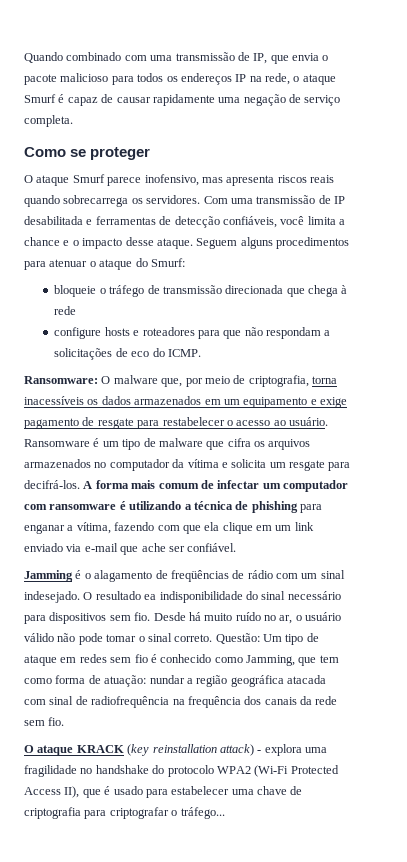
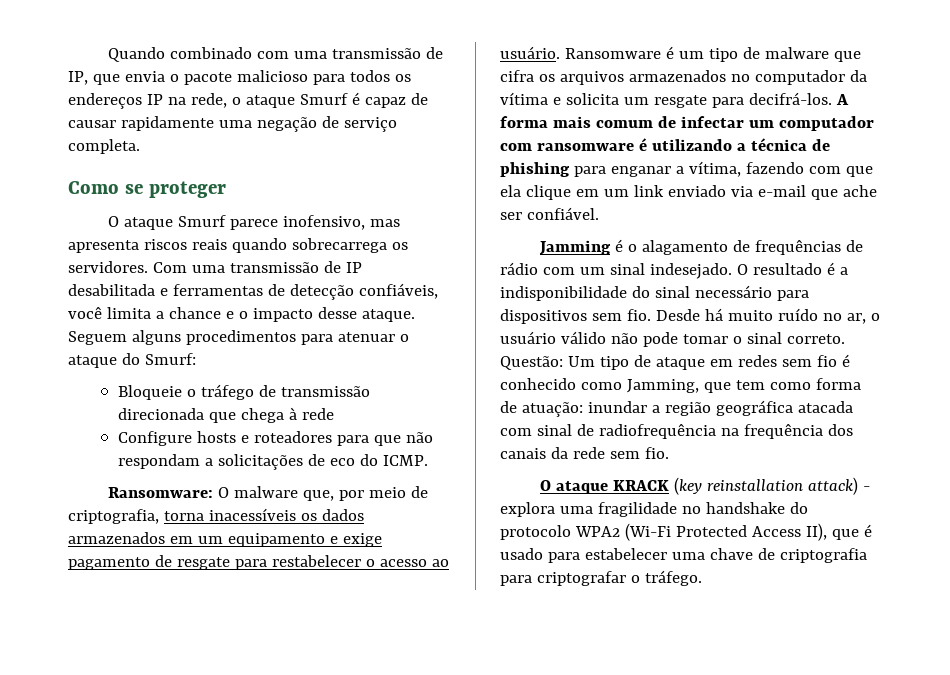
[54,285,97,297] bloqueie -> [117,385,182,400] Bloqueie
[54,327,102,339] configure -> [117,431,192,446] Configure
[170,570,229,582] freqüências -> [755,240,842,255] frequências
[144,594,157,600] ea -> [826,262,848,275] é a
[149,675,185,684] nundar -> [587,401,647,413] inundar
[180,807,225,819] tráfego... -> [644,570,702,586] tráfego.

